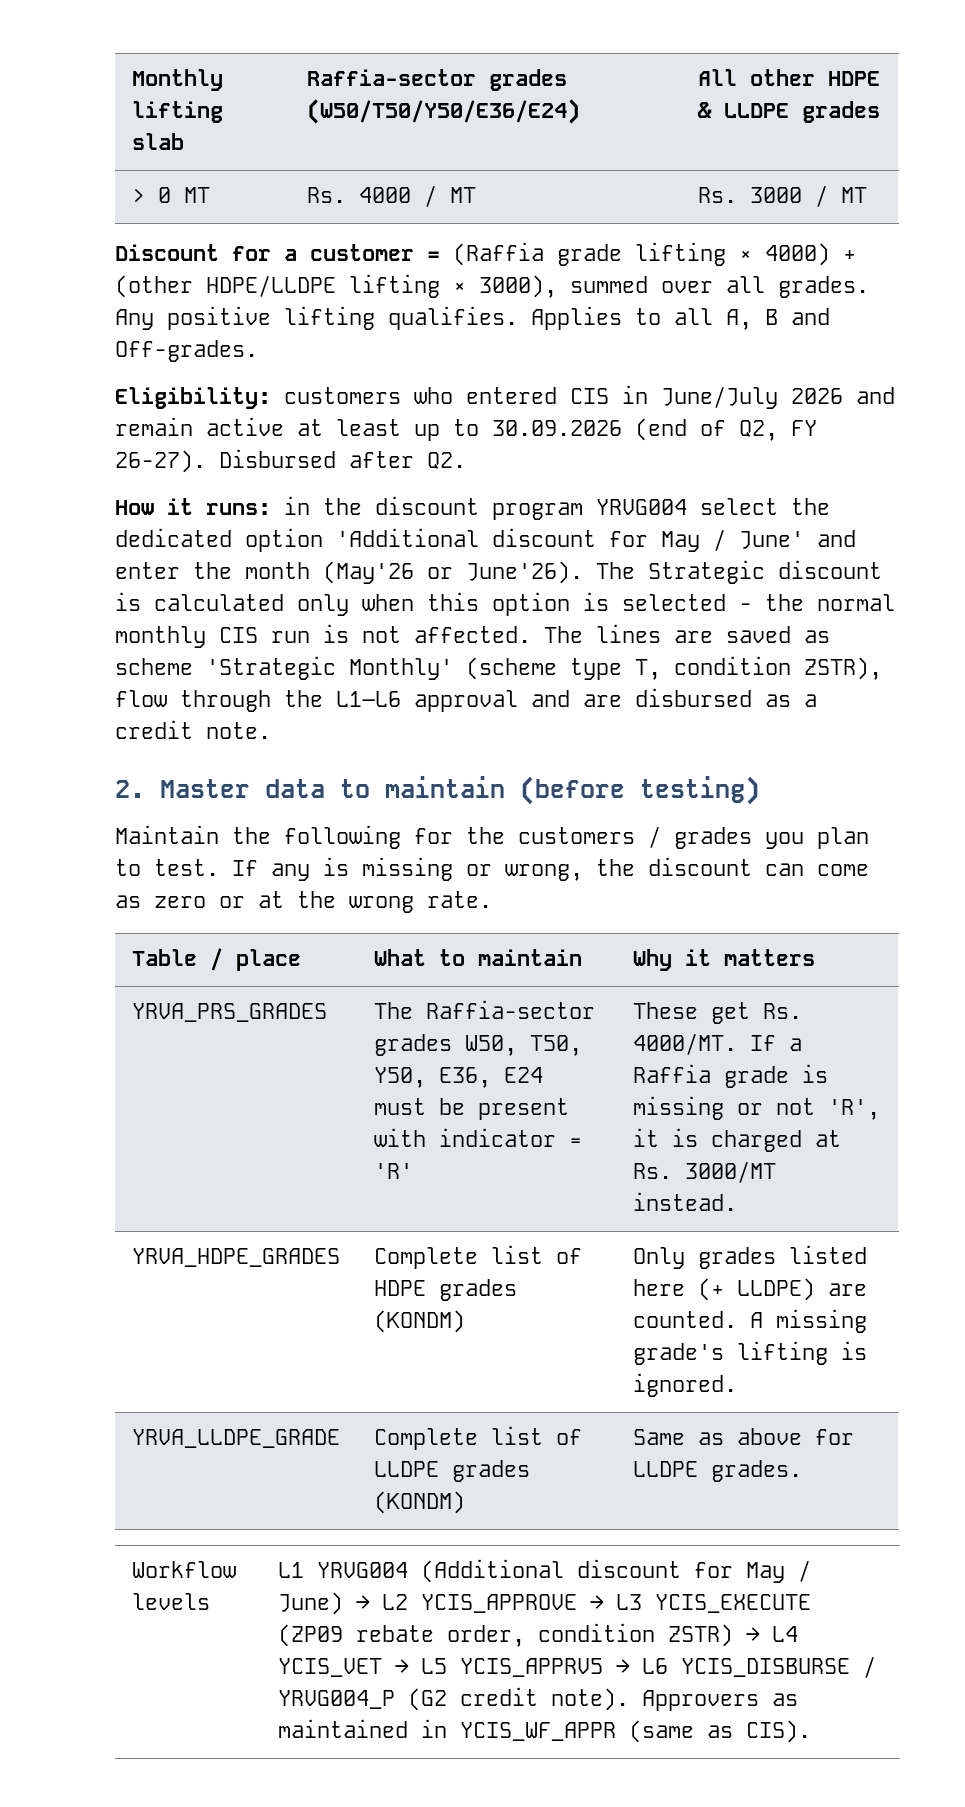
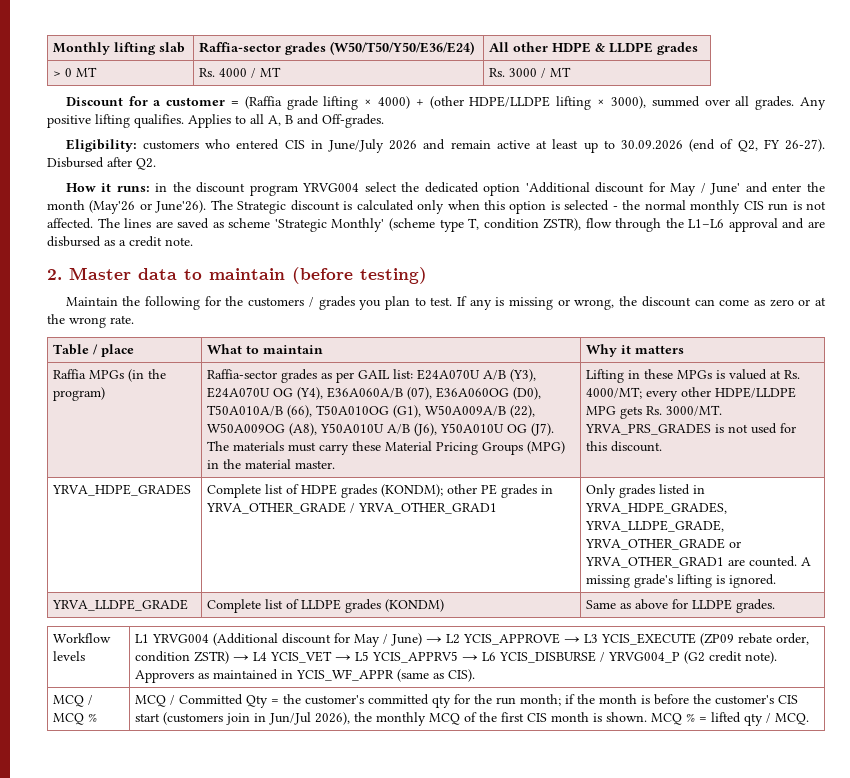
[131,1003,327,1022] [373,1000,595,1019] [373,1034,582,1056] [373,1067,543,1088] [373,1098,569,1120] [373,1128,582,1147] [373,1163,413,1179] [632,1002,802,1024] [632,1033,802,1055] [632,1064,828,1088] [632,1096,880,1120] [632,1128,841,1152] [632,1161,776,1183] [632,1192,737,1211] YRVA_PRS_GRADES | The Raffia-sector grades W50, T50, Y50, E36, E24 must be present with indicator = 'R' | These get Rs. 4000/MT. If a Raffia grade is missing or not 'R', it is charged at Rs. 3000/MT instead. -> [53,369,167,382] [53,387,106,401] [207,369,537,383] [207,387,542,400] [207,405,536,418] [207,423,555,436] [207,441,566,455] [207,459,336,469] [586,369,801,383] [586,387,797,401] [586,405,723,419] [585,423,797,435] [586,441,663,452] Raffia MPGs (in the program) | Raffia-sector grades as per GAIL list: E24A070U A/B (Y3), E24A070U OG (Y4), E36A060A/B (07), E36A060OG (D0), T50A010A/B (66), T50A010OG (G1), W50A009A/B (22), W50A009OG (A8), Y50A010U A/B (J6), Y50A010U OG (J7). The materials must carry these Material Pricing Groups (MPG) in the material master. | Lifting in these MPGs is valued at Rs. 4000/MT; every other HDPE/LLDPE MPG gets Rs. 3000/MT. YRVA_PRS_GRADES is not used for this discount.
[373,1310,465,1333] [632,1245,867,1269] [632,1278,815,1301] (KONDM) | Only grades listed here (+ LLDPE) -> [381,484,554,498] [206,502,498,514] [586,484,706,498] [585,502,728,514] [585,520,725,532] [585,538,742,550] [585,556,725,568] (KONDM); other PE grades in YRVA_OTHER_GRADE / YRVA_OTHER_GRAD1 | Only grades listed in YRVA_HDPE_GRADES, YRVA_LLDPE_GRADE, YRVA_OTHER_GRADE or YRVA_OTHER_GRAD1
(811, 1731) none -> [53,695,94,707] [53,713,98,725] [135,694,799,708] [135,712,810,726] // MCQ / MCQ % | MCQ / Committed Qty = the customer's committed qty for the run month; if the month is before the customer's CIS start (customers join in Jun/Jul 2026), the monthly MCQ of the first CIS month is shown. MCQ % = lifted qty / MCQ.

